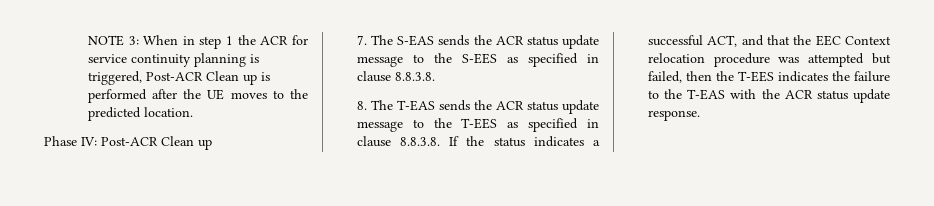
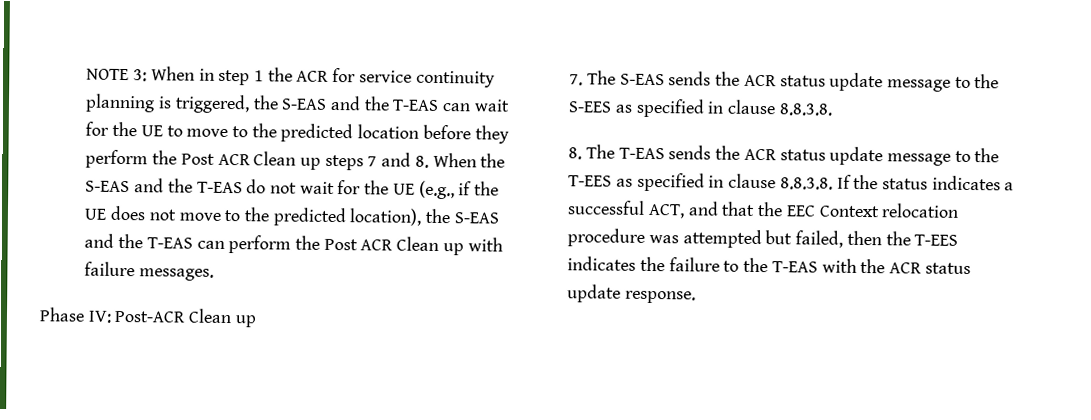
[145,71,270,85] [87,89,308,103] [87,107,193,121] Post-ACR Clean up is performed after the UE moves to the predicted location. -> [252,95,510,112] [85,121,509,144] [85,149,506,171] [85,178,500,200] [84,205,499,227] [84,233,503,256] [84,261,215,281] the S-EAS and the T-EAS can wait for the UE to move to the predicted location before they perform the Post ACR Clean up steps 7 and 8. When the S-EAS and the T-EAS do not wait for the UE (e.g., if the UE does not move to the predicted location), the S-EAS and the T-EAS can perform the Post ACR Clean up with failure messages.

